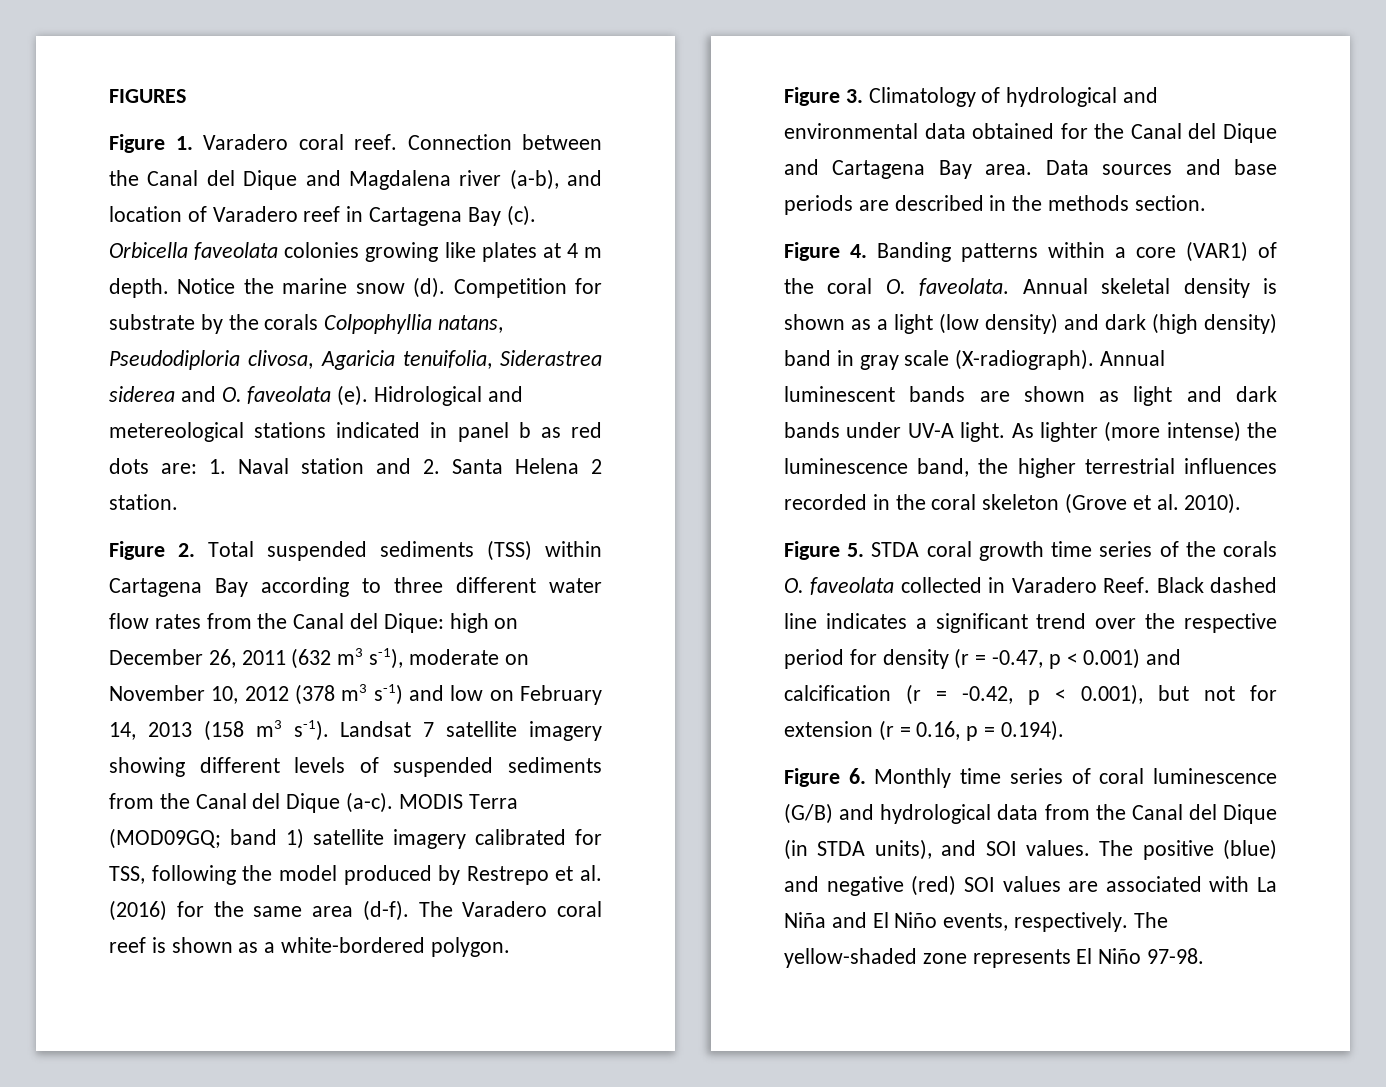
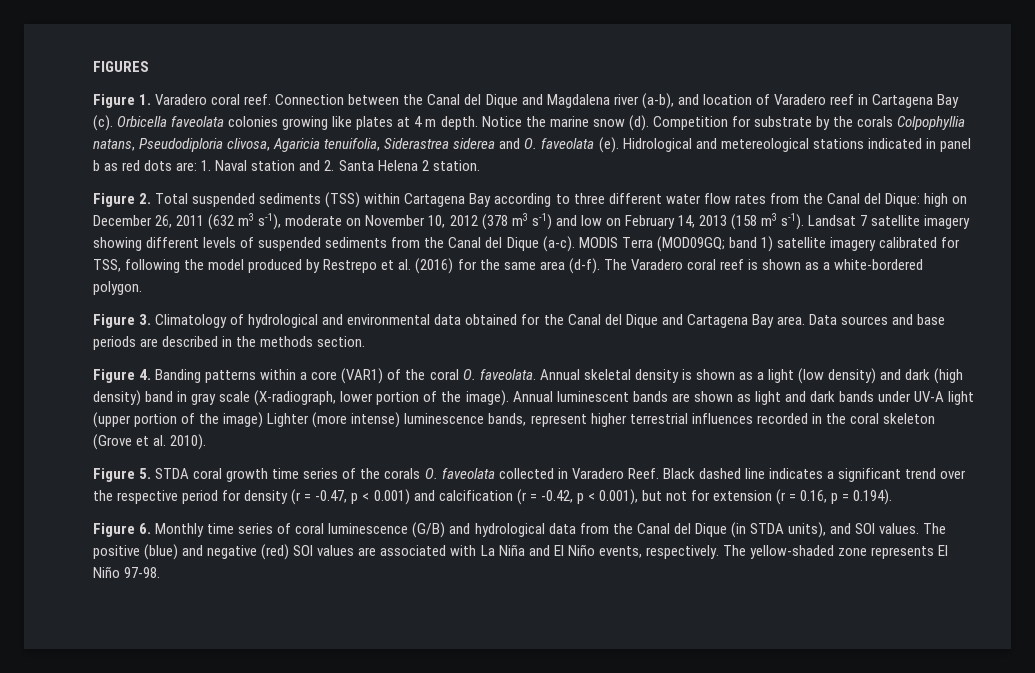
[955,349,1095,370] (X-radiograph). -> [254,390,509,406] (X-radiograph, lower portion of the image).
[960,421,1277,442] [784,458,1009,477] light. As lighter (more intense) the luminescence band, the -> [948,391,975,405] [93,412,587,428] light (upper portion of the image) Lighter (more intense) luminescence bands, represent

